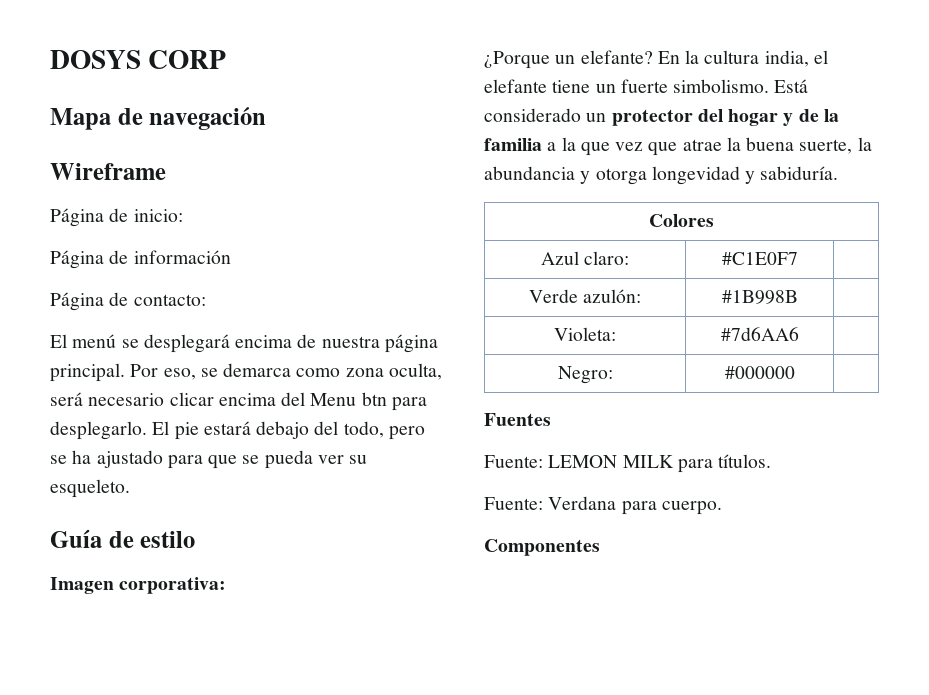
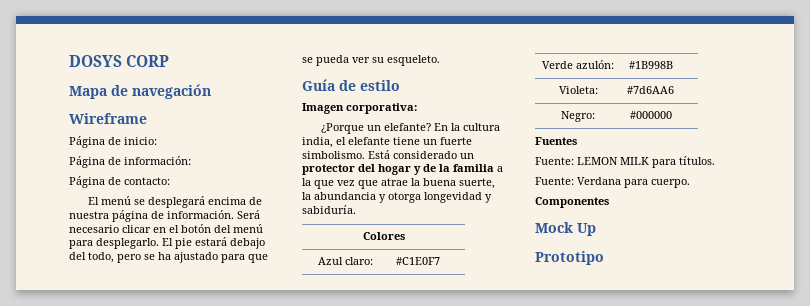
[133,250,231,264] información -> [124,156,191,165] información:
[50,363,442,382] [50,392,387,406] principal. Por eso, se demarca como zona oculta, será necesario clicar encima del Menu btn -> [151,210,260,219] [69,224,263,233] de información. Será necesario clicar en el botón del menú
(600, 547) none -> [535,222,596,236] [535,251,604,265] // Mock Up // Prototipo

